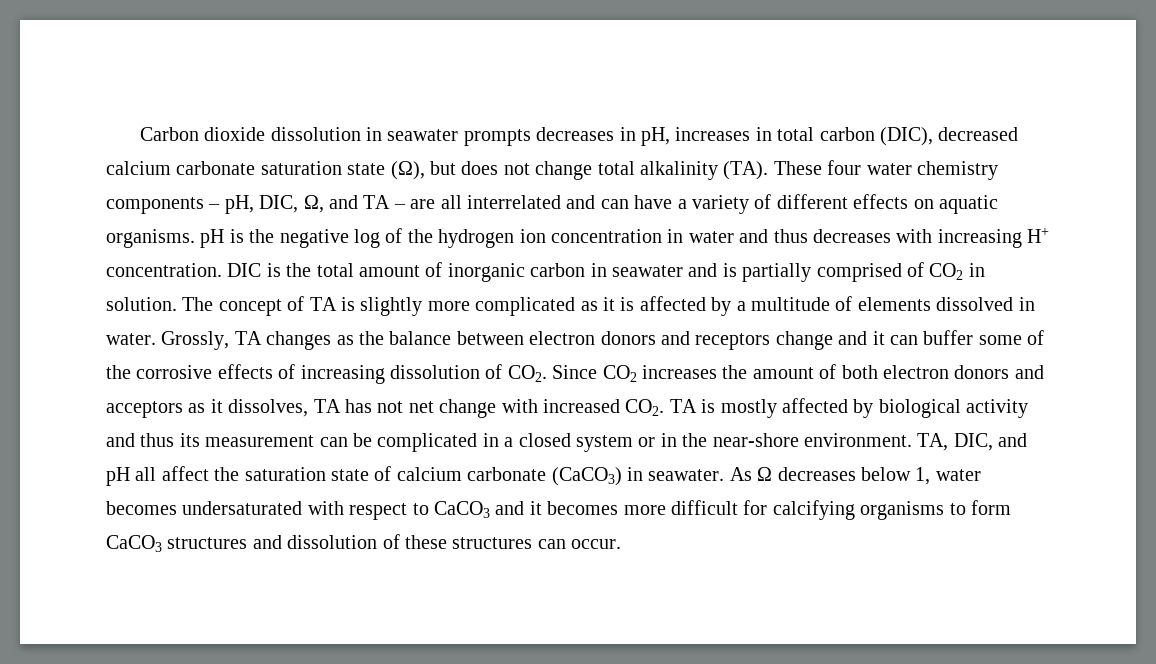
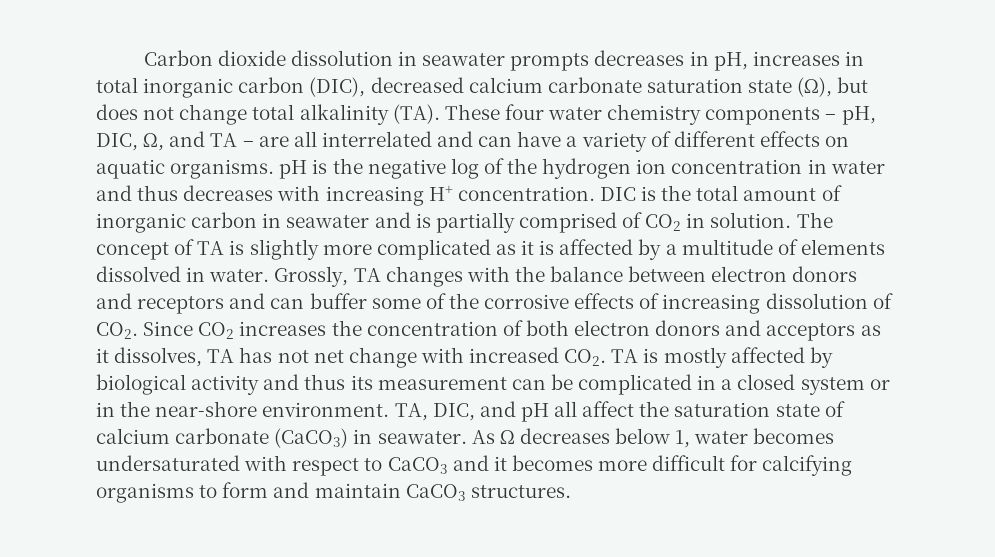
(815, 134) none -> [143,78,234,98] inorganic
[336,335,354,345] as -> [466,266,510,282] with
[775,331,885,350] change and it -> [229,293,266,309] and
[752,367,814,379] amount -> [366,321,498,336] concentration
[106,534,622,552] CaCO3 structures and dissolution of these structures can occur. -> [273,482,571,501] and maintain CaCO3 structures.

